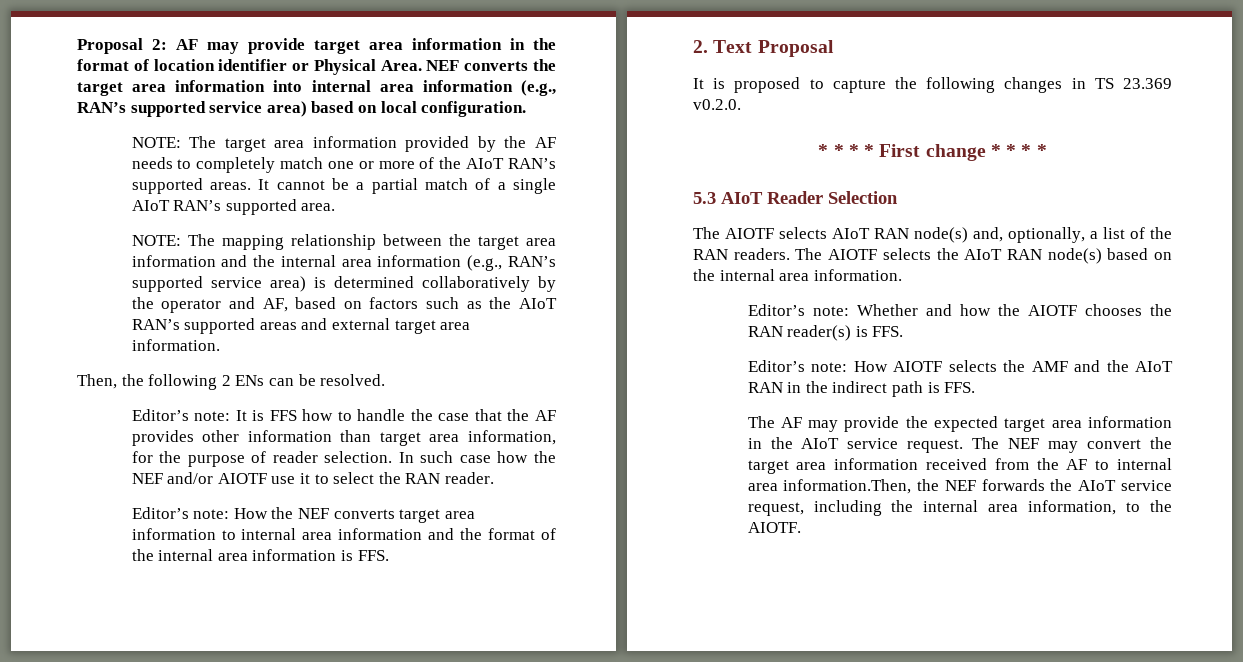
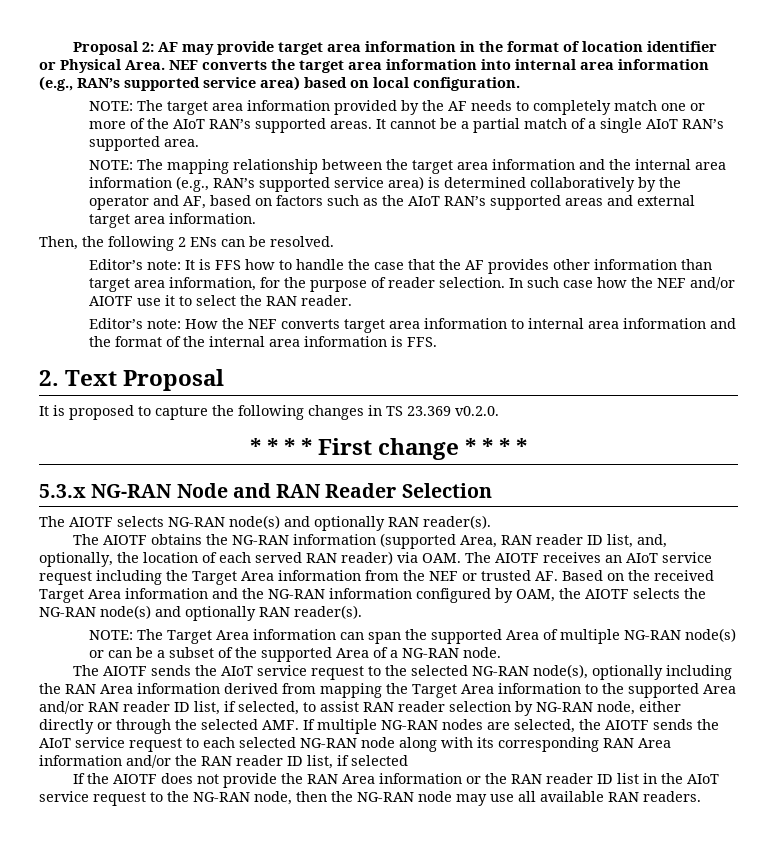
[693,192,763,204] 5.3 AIoT -> [39,483,322,498] 5.3.x NG-RAN Node and RAN
[832,227,1172,243] [693,248,1172,264] [693,269,902,281] [747,304,1172,316] [747,325,904,341] [747,360,1173,372] [747,381,976,397] [747,416,1172,432] [747,437,1172,453] [747,458,1172,474] [747,479,1172,494] [747,500,1172,516] [747,522,801,533] AIoT RAN node(s) and, optionally, a list of the RAN readers. The AIOTF selects the AIoT RAN node(s) based on the internal area information. // Editor’s note: Whether and how the AIOTF chooses the RAN reader(s) is FFS. // Editor’s note: How AIOTF selects the AMF and the AIoT RAN in the indirect path is FFS. // The AF may provide the expected target area information in the AIoT service request. The NEF may convert the target area information received from the AF to internal area information.Then, the NEF forwards the AIoT service request, including the internal area information, to the AIOTF. -> [168,515,491,531] [73,533,668,549] [39,551,712,567] [39,570,714,585] [39,588,706,603] [39,605,362,621] [89,628,737,644] [89,647,502,662] [73,664,733,680] [39,683,736,698] [39,701,681,716] [39,719,719,734] [39,737,671,752] [39,755,408,769] [73,773,720,788] [39,791,701,806] NG-RAN node(s) and optionally RAN reader(s). // The AIOTF obtains the NG-RAN information (supported Area, RAN reader ID list, and, optionally, the location of each served RAN reader) via OAM. The AIOTF receives an AIoT service request including the Target Area information from the NEF or trusted AF. Based on the received Target Area information and the NG-RAN information configured by OAM, the AIOTF selects the NG-RAN node(s) and optionally RAN reader(s). // NOTE: The Target Area information can span the supported Area of multiple NG-RAN node(s) or can be a subset of the supported Area of a NG-RAN node. // The AIOTF sends the AIoT service request to the selected NG-RAN node(s), optionally including the RAN Area information derived from mapping the Target Area information to the supported Area and/or RAN reader ID list, if selected, to assist RAN reader selection by NG-RAN node, either directly or through the selected AMF. If multiple NG-RAN nodes are selected, the AIOTF sends the AIoT service request to each selected NG-RAN node along with its corresponding RAN Area information and/or the RAN reader ID list, if selected // If the AIOTF does not provide the RAN Area information or the RAN reader ID list in the AIoT service request to the NG-RAN node, then the NG-RAN node may use all available RAN readers.

